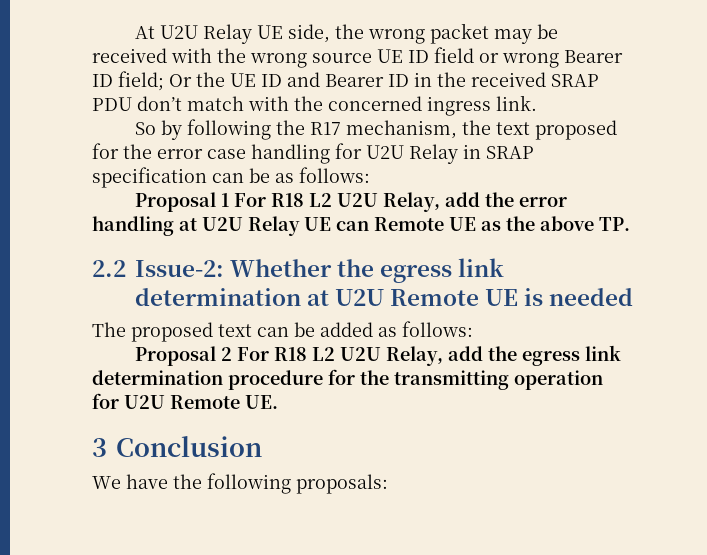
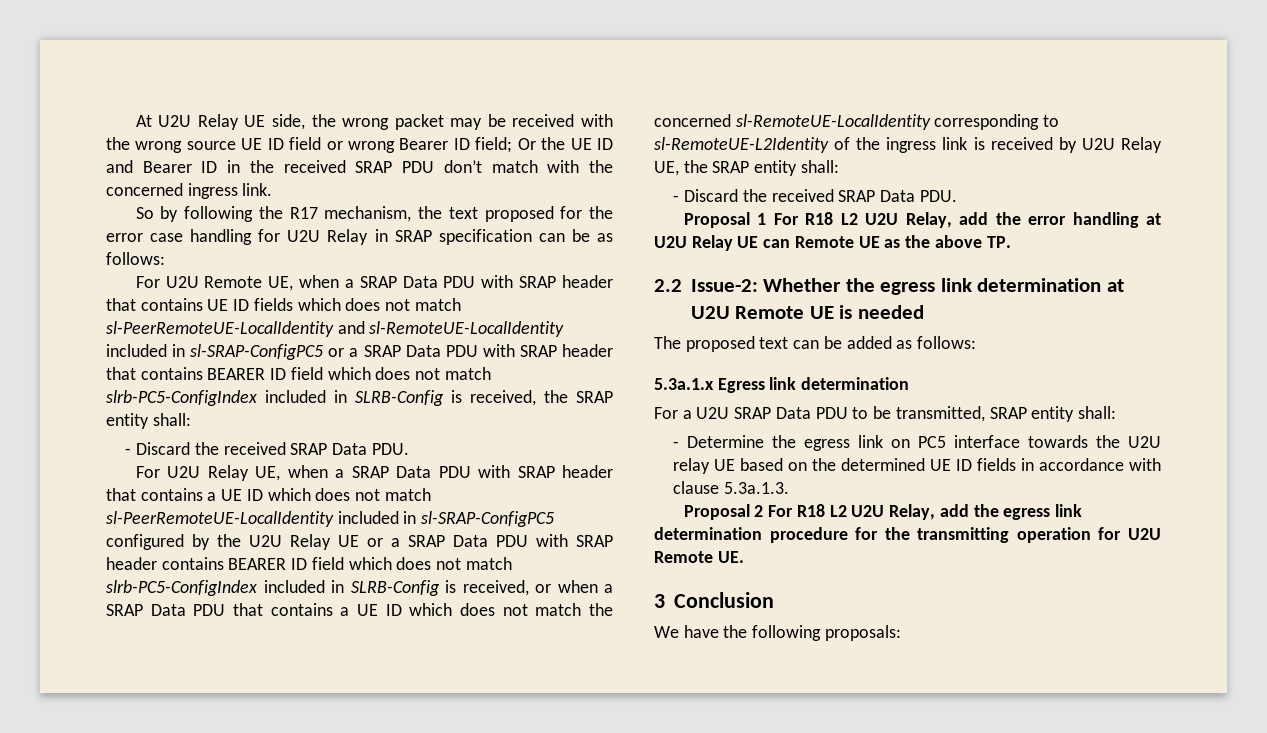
(370, 175) none -> [135,275,613,291] [106,298,461,311] [106,321,565,337] [106,344,614,360] [106,367,491,380] [106,390,613,406] [106,413,191,429] [125,442,409,455] [135,465,613,481] [106,488,431,501] [106,511,555,527] [106,534,613,550] [106,557,512,570] [106,580,613,596] [106,603,614,616] [654,114,1060,130] [654,137,1162,153] [654,160,839,176] [673,189,957,202] // For U2U Remote UE, when a SRAP Data PDU with SRAP header that contains UE ID fields which does not match sl-PeerRemoteUE-LocalIdentity and sl-RemoteUE-LocalIdentity included in sl-SRAP-ConfigPC5 or a SRAP Data PDU with SRAP header that contains BEARER ID field which does not match slrb-PC5-ConfigIndex included in SLRB-Config is received, the SRAP entity shall: // - Discard the received SRAP Data PDU. // For U2U Relay UE, when a SRAP Data PDU with SRAP header that contains a UE ID which does not match sl-PeerRemoteUE-LocalIdentity included in sl-SRAP-ConfigPC5 configured by the U2U Relay UE or a SRAP Data PDU with SRAP header contains BEARER ID field which does not match slrb-PC5-ConfigIndex included in SLRB-Config is received, or when a SRAP Data PDU that contains a UE ID which does not match the concerned sl-RemoteUE-LocalIdentity corresponding to sl-RemoteUE-L2Identity of the ingress link is received by U2U Relay UE, the SRAP entity shall: // - Discard the received SRAP Data PDU.
(473, 329) none -> [654,377,910,393] [654,406,1116,422] [673,435,1161,451] [673,458,1161,474] [673,481,790,494] // 5.3a.1.x Egress link determination // For a U2U SRAP Data PDU to be transmitted, SRAP entity shall: // - Determine the egress link on PC5 interface towards the U2U relay UE based on the determined UE ID fields in accordance with clause 5.3a.1.3.

